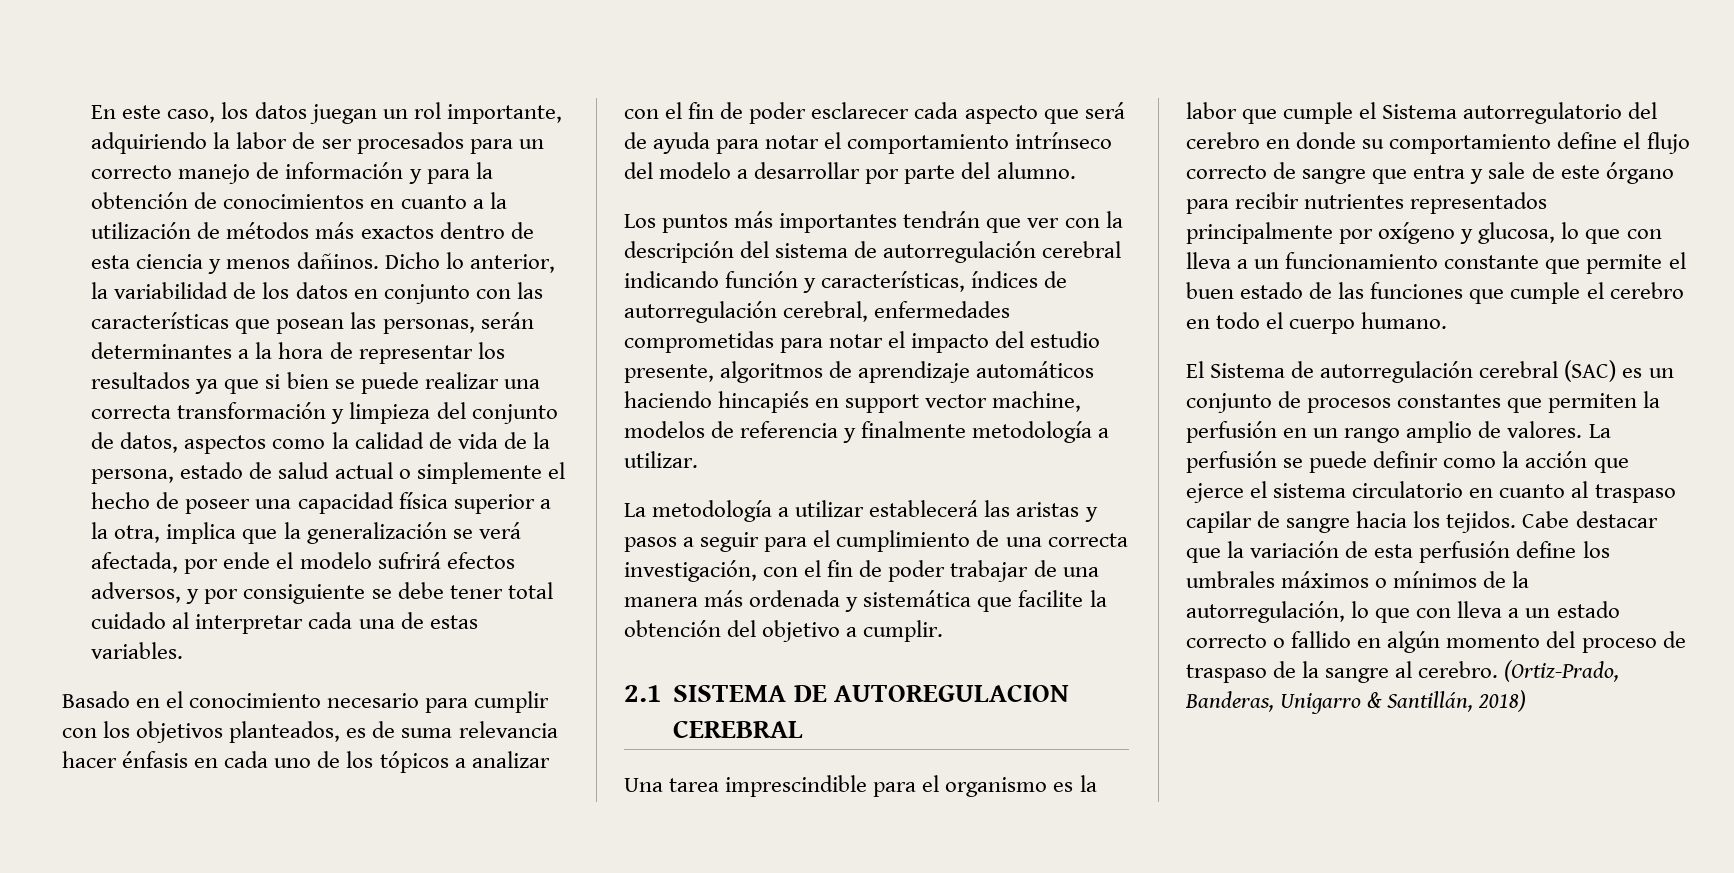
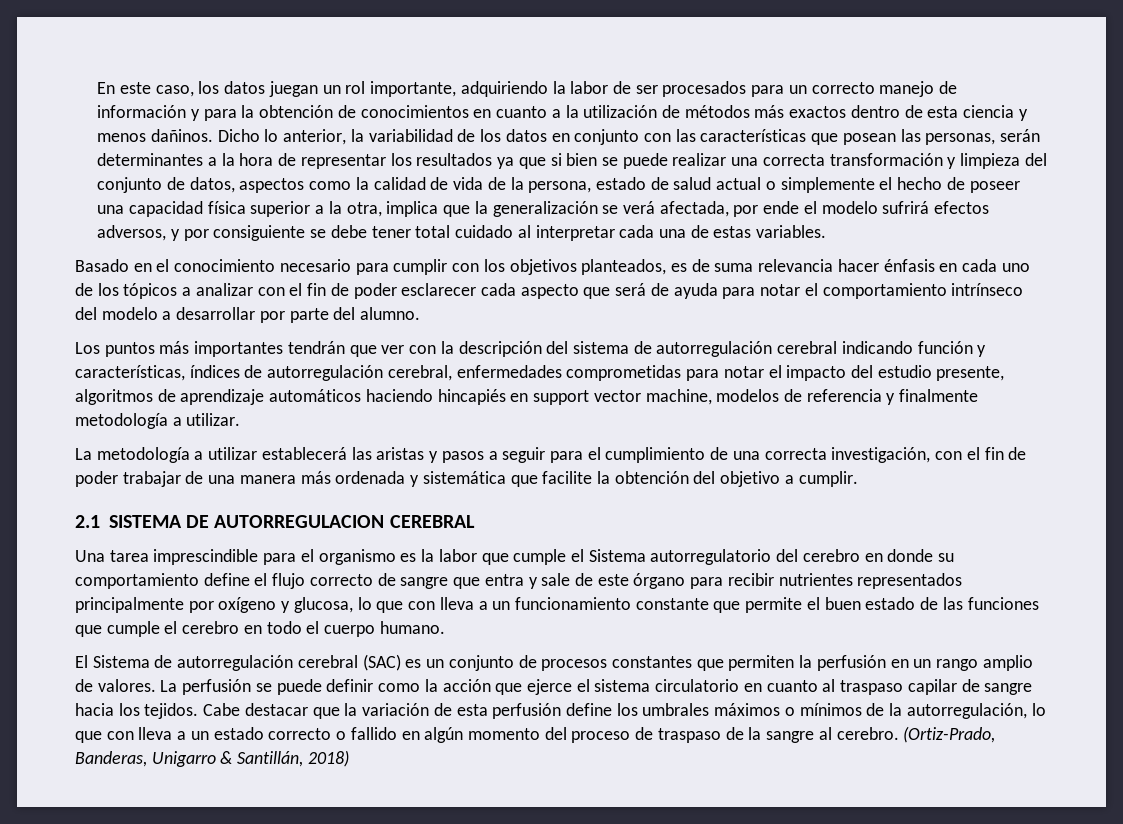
[834,684,1070,702] AUTOREGULACION -> [214,515,385,528] AUTORREGULACION

